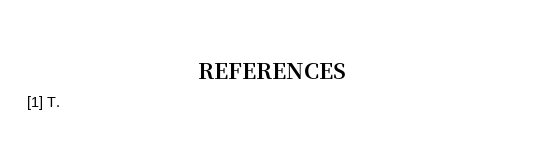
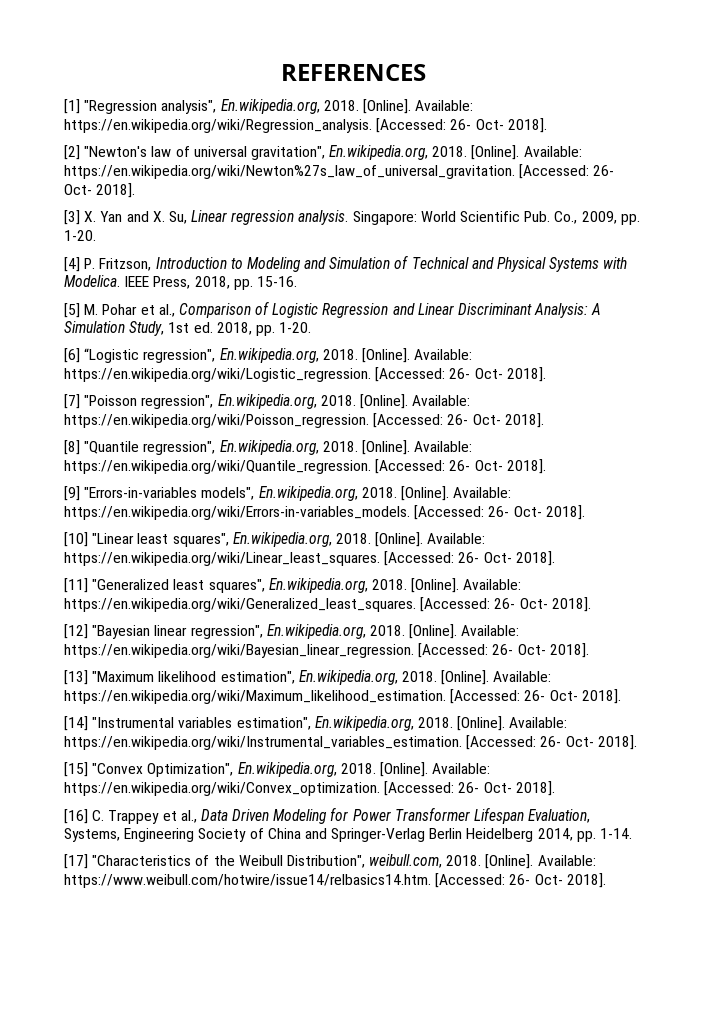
[47,97,60,107] T. -> [84,99,474,114] [64,118,547,133] [64,145,582,160] [64,164,615,179] [64,183,136,198] [64,210,640,225] [64,230,96,241] [64,255,628,272] [64,275,297,290] [64,301,602,318] [64,321,312,336] [64,348,473,363] [64,367,546,382] [64,394,471,409] [64,413,544,428] [64,440,473,455] [64,459,546,474] [64,486,512,501] [64,505,585,520] [64,532,486,547] [64,551,555,566] [64,578,522,593] [64,597,591,612] [64,624,520,639] [64,643,589,658] [64,670,552,685] [64,689,621,704] [64,716,568,731] [64,735,637,750] [64,762,491,777] [64,781,555,796] [64,807,591,824] [64,828,633,842] [64,854,596,869] [64,873,606,888] "Regression analysis", En.wikipedia.org, 2018. [Online]. Available: https://en.wikipedia.org/wiki/Regression_analysis. [Accessed: 26- Oct- 2018]. // [2] "Newton's law of universal gravitation", En.wikipedia.org, 2018. [Online]. Available: https://en.wikipedia.org/wiki/Newton%27s_law_of_universal_gravitation. [Accessed: 26- Oct- 2018]. // [3] X. Yan and X. Su, Linear regression analysis. Singapore: World Scientific Pub. Co., 2009, pp. 1-20. // [4] P. Fritzson, Introduction to Modeling and Simulation of Technical and Physical Systems with Modelica. IEEE Press, 2018, pp. 15-16. // [5] M. Pohar et al., Comparison of Logistic Regression and Linear Discriminant Analysis: A Simulation Study, 1st ed. 2018, pp. 1-20. // [6] “Logistic regression", En.wikipedia.org, 2018. [Online]. Available: https://en.wikipedia.org/wiki/Logistic_regression. [Accessed: 26- Oct- 2018]. // [7] "Poisson regression", En.wikipedia.org, 2018. [Online]. Available: https://en.wikipedia.org/wiki/Poisson_regression. [Accessed: 26- Oct- 2018]. // [8] "Quantile regression", En.wikipedia.org, 2018. [Online]. Available: https://en.wikipedia.org/wiki/Quantile_regression. [Accessed: 26- Oct- 2018]. // [9] "Errors-in-variables models", En.wikipedia.org, 2018. [Online]. Available: https://en.wikipedia.org/wiki/Errors-in-variables_models. [Accessed: 26- Oct- 2018]. // [10] "Linear least squares", En.wikipedia.org, 2018. [Online]. Available: https://en.wikipedia.org/wiki/Linear_least_squares. [Accessed: 26- Oct- 2018]. // [11] "Generalized least squares", En.wikipedia.org, 2018. [Online]. Available: https://en.wikipedia.org/wiki/Generalized_least_squares. [Accessed: 26- Oct- 2018]. // [12] "Bayesian linear regression", En.wikipedia.org, 2018. [Online]. Available: https://en.wikipedia.org/wiki/Bayesian_linear_regression. [Accessed: 26- Oct- 2018]. // [13] "Maximum likelihood estimation", En.wikipedia.org, 2018. [Online]. Available: https://en.wikipedia.org/wiki/Maximum_likelihood_estimation. [Accessed: 26- Oct- 2018]. // [14] "Instrumental variables estimation", En.wikipedia.org, 2018. [Online]. Available: https://en.wikipedia.org/wiki/Instrumental_variables_estimation. [Accessed: 26- Oct- 2018]. // [15] "Convex Optimization", En.wikipedia.org, 2018. [Online]. Available: https://en.wikipedia.org/wiki/Convex_optimization. [Accessed: 26- Oct- 2018]. // [16] C. Trappey et al., Data Driven Modeling for Power Transformer Lifespan Evaluation, Systems, Engineering Society of China and Springer-Verlag Berlin Heidelberg 2014, pp. 1-14. // [17] "Characteristics of the Weibull Distribution", weibull.com, 2018. [Online]. Available: https://www.weibull.com/hotwire/issue14/relbasics14.htm. [Accessed: 26- Oct- 2018].

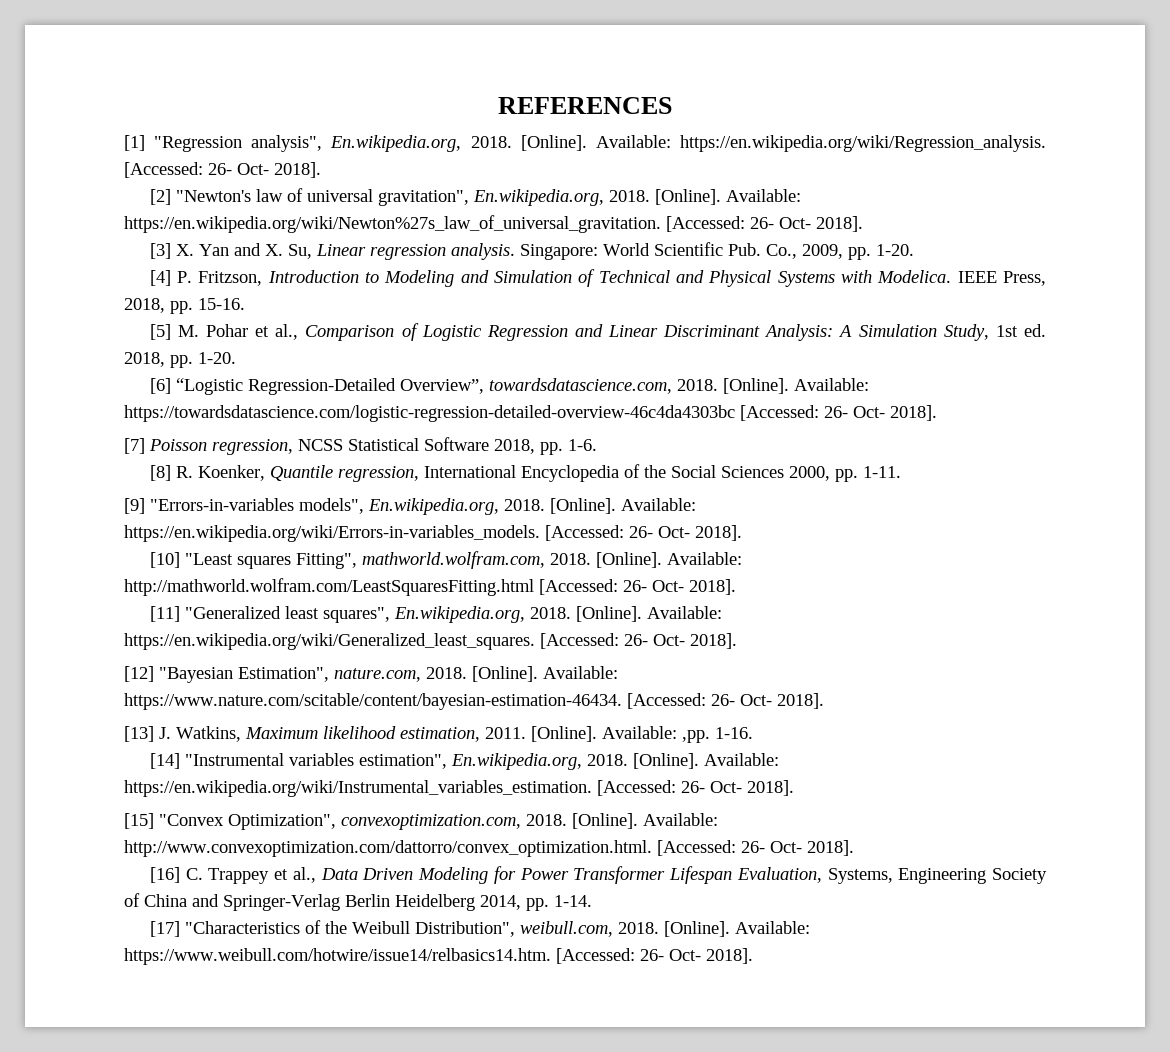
[143,348,473,363] [64,368,371,382] regression", En.wikipedia.org, 2018. [Online]. Available: https://en.wikipedia.org/wiki/Logistic_regression. -> [247,378,869,395] [124,405,735,422] Regression-Detailed Overview”, towardsdatascience.com, 2018. [Online]. Available: https://towardsdatascience.com/logistic-regression-detailed-overview-46c4da4303bc
[84,394,471,409] [64,413,544,428] [64,440,473,455] [64,459,546,474] "Poisson regression", En.wikipedia.org, 2018. [Online]. Available: https://en.wikipedia.org/wiki/Poisson_regression. [Accessed: 26- Oct- 2018]. // [8] "Quantile regression", En.wikipedia.org, 2018. [Online]. Available: https://en.wikipedia.org/wiki/Quantile_regression. [Accessed: 26- Oct- 2018]. -> [149,437,597,455] [149,464,901,482] Poisson regression, NCSS Statistical Software 2018, pp. 1-6. // [8] R. Koenker, Quantile regression, International Encyclopedia of the Social Sciences 2000, pp. 1-11.
[92,532,486,547] [64,552,380,566] "Linear least squares", En.wikipedia.org, 2018. [Online]. Available: https://en.wikipedia.org/wiki/Linear_least_squares. -> [184,551,742,569] [124,578,534,596] "Least squares Fitting", mathworld.wolfram.com, 2018. [Online]. Available: http://mathworld.wolfram.com/LeastSquaresFitting.html
[154,624,520,639] [64,644,414,658] linear regression", En.wikipedia.org, 2018. [Online]. Available: https://en.wikipedia.org/wiki/Bayesian_linear_regression. -> [238,666,618,682] [124,693,622,710] Estimation", nature.com, 2018. [Online]. Available: https://www.nature.com/scitable/content/bayesian-estimation-46434.
[92,670,552,685] [64,689,621,704] "Maximum likelihood estimation", En.wikipedia.org, 2018. [Online]. Available: https://en.wikipedia.org/wiki/Maximum_likelihood_estimation. [Accessed: 26- Oct- 2018]. -> [159,726,753,743] J. Watkins, Maximum likelihood estimation, 2011. [Online]. Available: ,pp. 1-16.
[237,762,491,777] [64,782,380,796] En.wikipedia.org, 2018. [Online]. Available: https://en.wikipedia.org/wiki/Convex_optimization. -> [341,813,718,830] [124,840,652,857] convexoptimization.com, 2018. [Online]. Available: http://www.convexoptimization.com/dattorro/convex_optimization.html.

